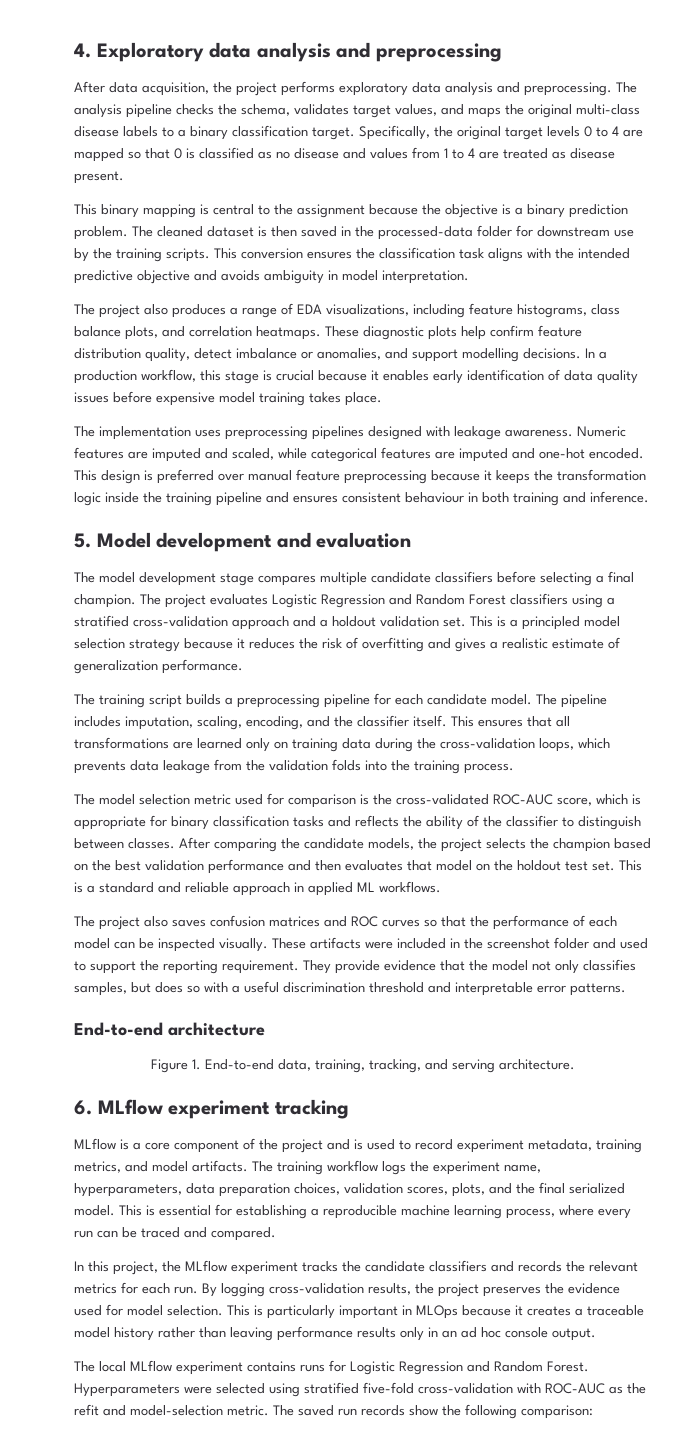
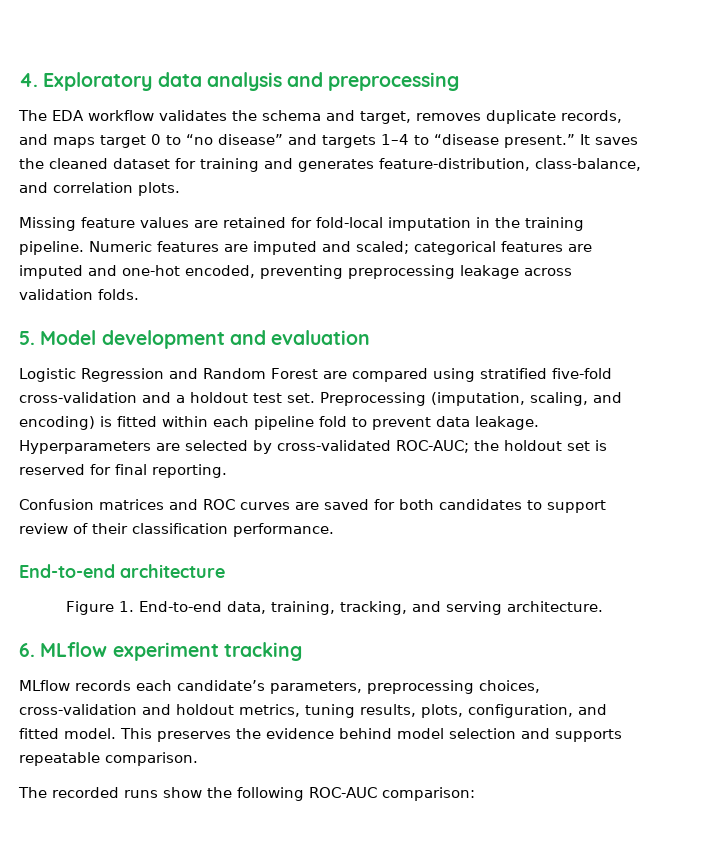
[74,81,637,96] [74,104,640,118] [74,125,643,140] [74,147,615,162] [74,171,124,184] [74,204,628,218] [74,225,634,240] [74,247,630,262] [74,270,469,284] [74,303,620,318] [74,325,582,340] [74,348,607,362] [74,369,638,384] [74,391,382,406] [74,426,573,440] After data acquisition, the project performs exploratory data analysis and preprocessing. The analysis pipeline checks the schema, validates target values, and maps the original multi-class disease labels to a binary classification target. Specifically, the original target levels 0 to 4 are mapped so that 0 is classified as no disease and values from 1 to 4 are treated as disease present. // This binary mapping is central to the assignment because the objective is a binary prediction problem. The cleaned dataset is then saved in the processed-data folder for downstream use by the training scripts. This conversion ensures the classification task aligns with the intended predictive objective and avoids ambiguity in model interpretation. // The project also produces a range of EDA visualizations, including feature histograms, class balance plots, and correlation heatmaps. These diagnostic plots help confirm feature distribution quality, detect imbalance or anomalies, and support modelling decisions. In a production workflow, this stage is crucial because it enables early identification of data quality issues before expensive model training takes place. // The implementation uses preprocessing pipelines designed with leakage awareness. -> [18,110,622,124] [19,134,638,148] [19,158,641,172] [19,182,180,196] [19,217,584,231] [19,241,84,255] The EDA workflow validates the schema and target, removes duplicate records, and maps target 0 to “no disease” and targets 1–4 to “disease present.” It saves the cleaned dataset for training and generates feature-distribution, class-balance, and correlation plots. // Missing feature values are retained for fold-local imputation in the training pipeline.
[232,448,307,460] scaled, while -> [356,241,409,254] scaled;
[589,448,644,459] [74,469,646,484] [74,491,649,506] encoded. This design is preferred over manual feature preprocessing because it keeps the transformation logic inside the training pipeline and ensures consistent behaviour in both training and inference. -> [185,265,572,279] [19,289,139,300] encoded, preventing preprocessing leakage across validation folds.
[74,571,634,586] [74,594,268,608] The model development stage compares multiple candidate classifiers before selecting a final champion. The project evaluates -> (371, 337) none
[510,593,615,608] [74,615,620,630] [74,637,620,652] [74,659,243,674] [74,693,607,708] [74,715,570,730] [74,737,610,752] [74,759,514,774] [74,793,641,808] [74,815,641,830] [74,837,651,852] [74,859,642,874] [74,881,441,896] [74,915,617,930] [74,937,648,952] [74,959,636,974] [74,981,626,996] classifiers using a stratified cross-validation approach and a holdout validation set. This is a principled model selection strategy because it reduces the risk of overfitting and gives a realistic estimate of generalization performance. // The training script builds a preprocessing pipeline for each candidate model. The pipeline includes imputation, scaling, encoding, and the classifier itself. This ensures that all transformations are learned only on training data during the cross-validation loops, which prevents data leakage from the validation folds into the training process. // The model selection metric used for comparison is the cross-validated ROC-AUC score, which is appropriate for binary classification tasks and reflects the ability of the classifier to distinguish between classes. After comparing the candidate models, the project selects the champion based on the best validation performance and then evaluates that model on the holdout test set. This is a standard and reliable approach in applied ML workflows. // The project also saves confusion matrices and ROC curves so that the performance of each model can be inspected visually. These artifacts were included in the screenshot folder and used to support the reporting requirement. They provide evidence that the model not only classifies samples, but does so with a useful discrimination threshold and interpretable error patterns. -> [323,368,612,382] [19,392,622,406] [19,416,539,430] [19,440,607,454] [19,464,227,478] [19,499,606,513] [19,523,334,537] are compared using stratified five-fold cross-validation and a holdout test set. Preprocessing (imputation, scaling, and encoding) is fitted within each pipeline fold to prevent data leakage. Hyperparameters are selected by cross-validated ROC-AUC; the holdout set is reserved for final reporting. // Confusion matrices and ROC curves are saved for both candidates to support review of their classification performance.
[120,1138,642,1153] [74,1160,541,1175] [74,1182,625,1197] [74,1204,631,1219] [74,1227,276,1241] [74,1260,638,1275] [74,1282,620,1297] [74,1304,644,1319] [74,1326,596,1341] [74,1360,589,1375] [74,1382,646,1397] [74,1404,405,1416] is a core component of the project and is used to record experiment metadata, training metrics, and model artifacts. The training workflow logs the experiment name, hyperparameters, data preparation choices, validation scores, plots, and the final serialized model. This is essential for establishing a reproducible machine learning process, where every run can be traced and compared. // In this project, the MLflow experiment tracks the candidate classifiers and records the relevant metrics for each run. By logging cross-validation results, the project preserves the evidence used for model selection. This is particularly important in MLOps because it creates a traceable model history rather than leaving performance results only in an ad hoc console output. // The local MLflow experiment contains runs for Logistic Regression and Random Forest. Hyperparameters were selected using stratified five-fold cross-validation with ROC-AUC as the refit and model-selection metric. The saved run records -> [75,680,540,694] [19,704,607,718] [19,728,622,742] [19,752,198,766] [18,787,158,798] records each candidate’s parameters, preprocessing choices, cross-validation and holdout metrics, tuning results, plots, configuration, and fitted model. This preserves the evidence behind model selection and supports repeatable comparison. // The recorded runs
(517, 1411) none -> [309,787,377,798] ROC-AUC

